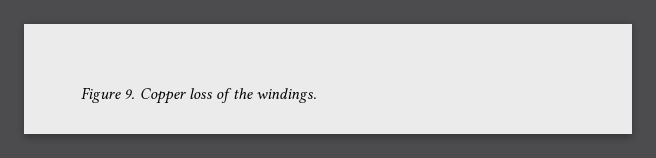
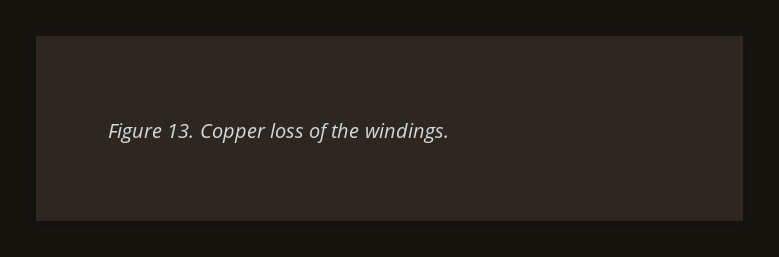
[124,89,136,99] 9. -> [167,124,195,138] 13.

